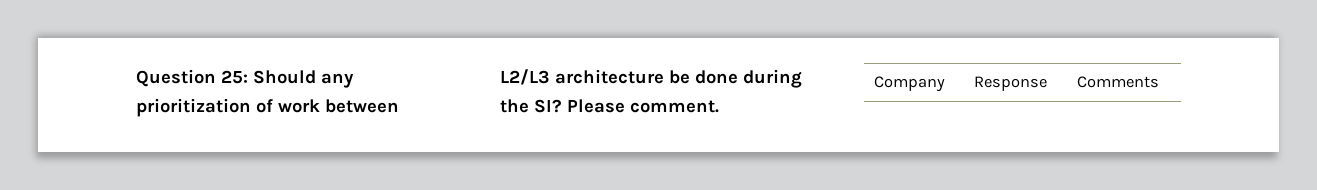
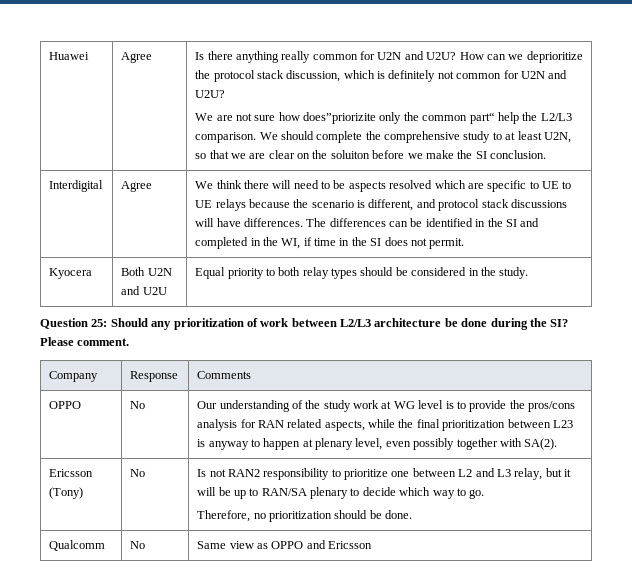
(136, 78) none -> [49,52,90,60] [121,52,153,63] [195,51,583,63] [195,70,568,82] [195,90,226,98] [195,112,572,124] [195,131,571,143] [195,150,547,159] [49,180,104,192] [121,181,153,192] [195,180,572,192] [195,199,567,211] [195,218,540,227] [195,237,465,249] [49,268,93,279] [121,267,172,276] [121,286,167,295] [195,267,529,279] Huawei | Agree | Is there anything really common for U2N and U2U? How can we deprioritize the protocol stack discussion, which is definitely not common for U2N and U2U? // We are not sure how does”priorizite only the common part“ help the L2/L3 comparison. We should complete the comprehensive study to at least U2N, so that we are clear on the soluiton before we make the SI conclusion. // Interdigital | Agree | We think there will need to be aspects resolved which are specific to UE to UE relays because the scenario is different, and protocol stack discussions will have differences. The differences can be identified in the SI and completed in the WI, if time in the SI does not permit. // Kyocera | Both U2N and U2U | Equal priority to both relay types should be considered in the study. //
(1159, 82) none -> [49,401,82,409] [130,401,146,409] [197,400,576,412] [197,419,573,431] [197,438,558,450] [49,469,94,477] [49,487,84,499] [130,469,146,477] [197,468,572,480] [197,487,485,499] [197,510,413,522] [49,540,106,551] [130,541,146,549] [197,540,373,549] // OPPO | No | Our understanding of the study work at WG level is to provide the pros/cons analysis for RAN related aspects, while the final prioritization between L23 is anyway to happen at plenary level, even possibly together with SA(2). // Ericsson (Tony) | No | Is not RAN2 responsibility to prioritize one between L2 and L3 relay, but it will be up to RAN/SA plenary to decide which way to go. // Therefore, no prioritization should be done. // Qualcomm | No | Same view as OPPO and Ericsson

